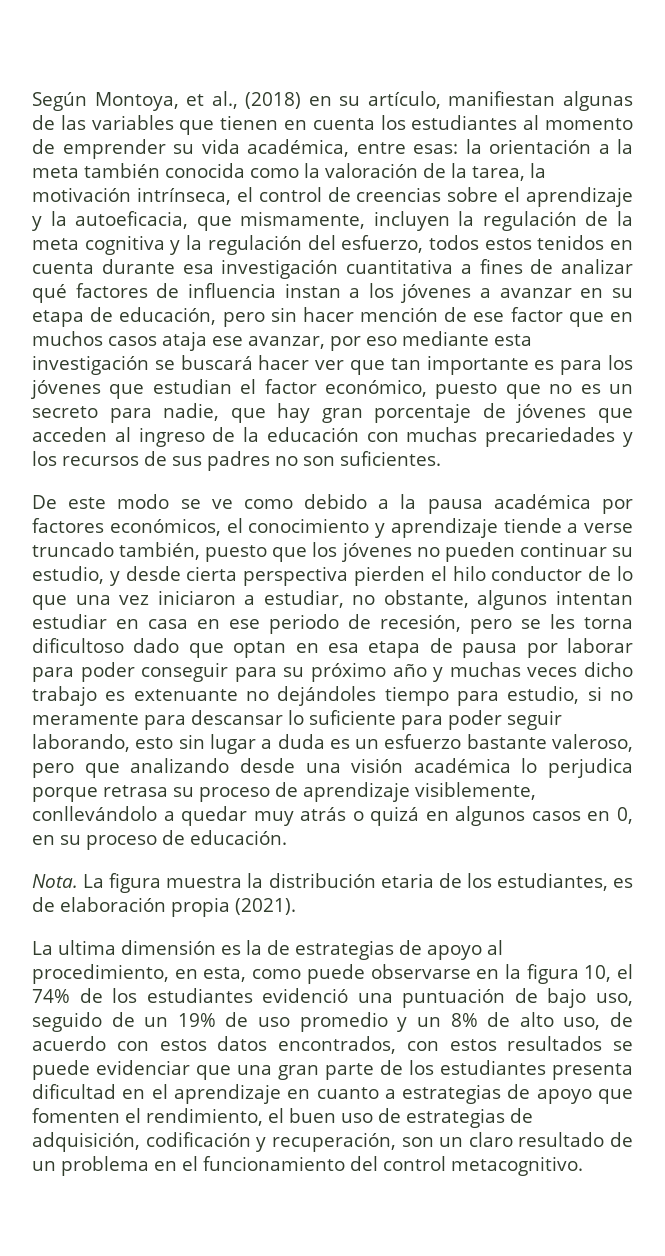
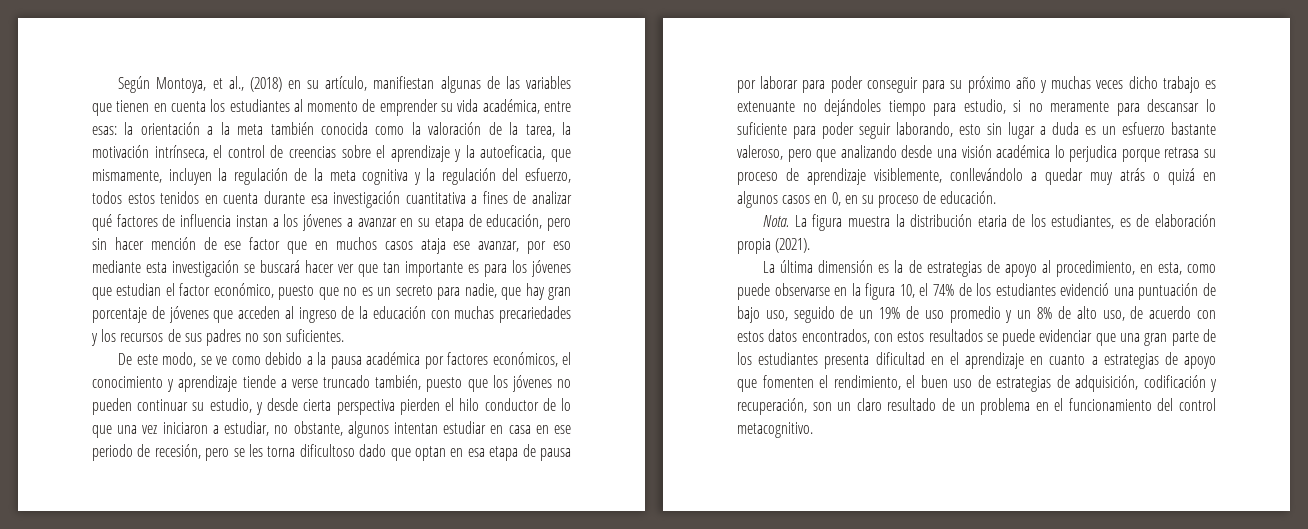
[117,494,170,509] modo -> [162,352,197,367] modo,
[58,940,116,955] ultima -> [780,260,814,273] última

